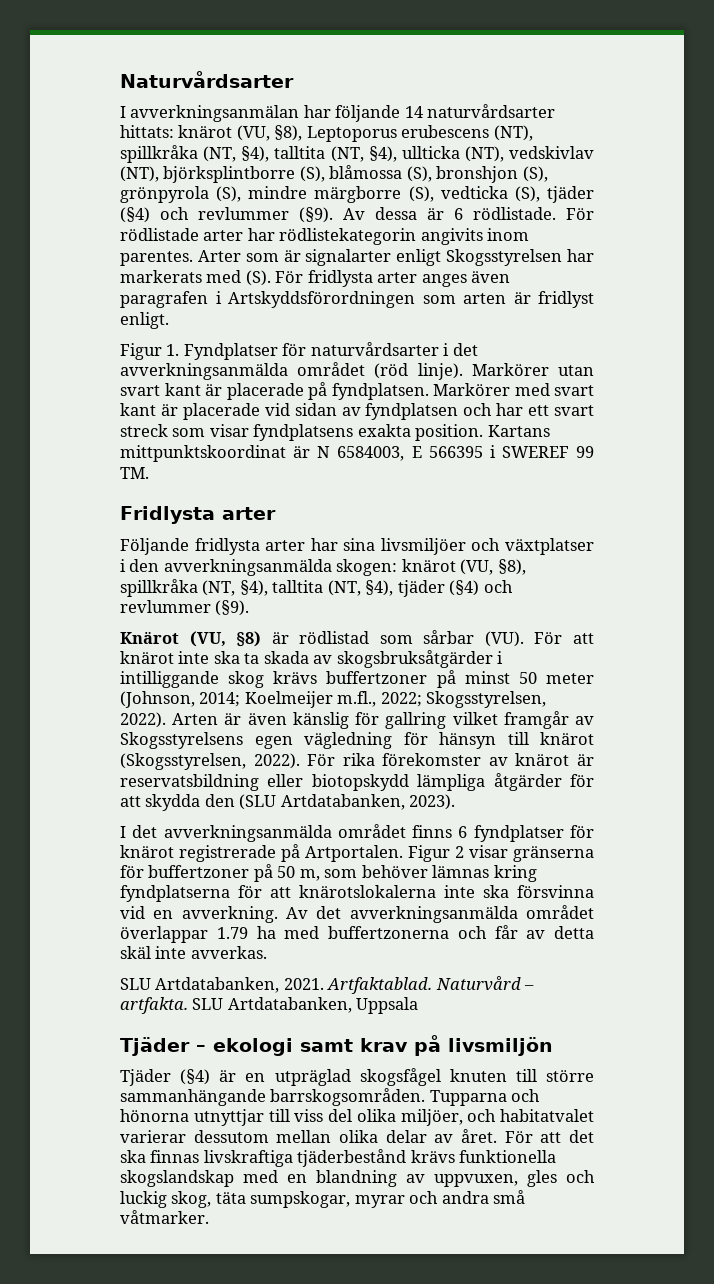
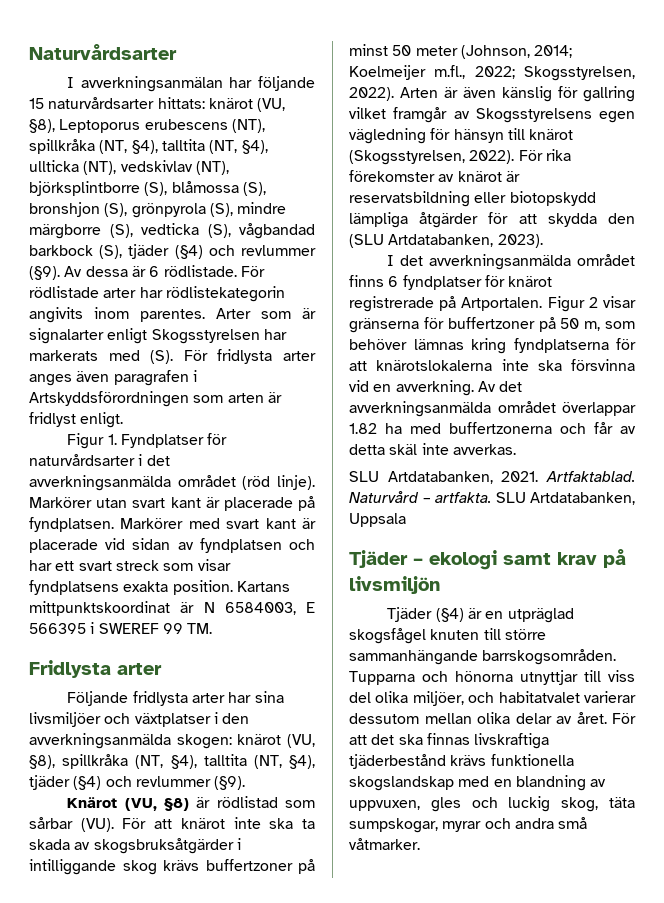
[404,106,423,118] 14 -> [29,98,44,109] 15
(540, 194) none -> [239,223,315,239] [29,245,123,259] vågbandad barkbock (S),
[216,927,248,939] 1.79 -> [349,423,377,434] 1.82

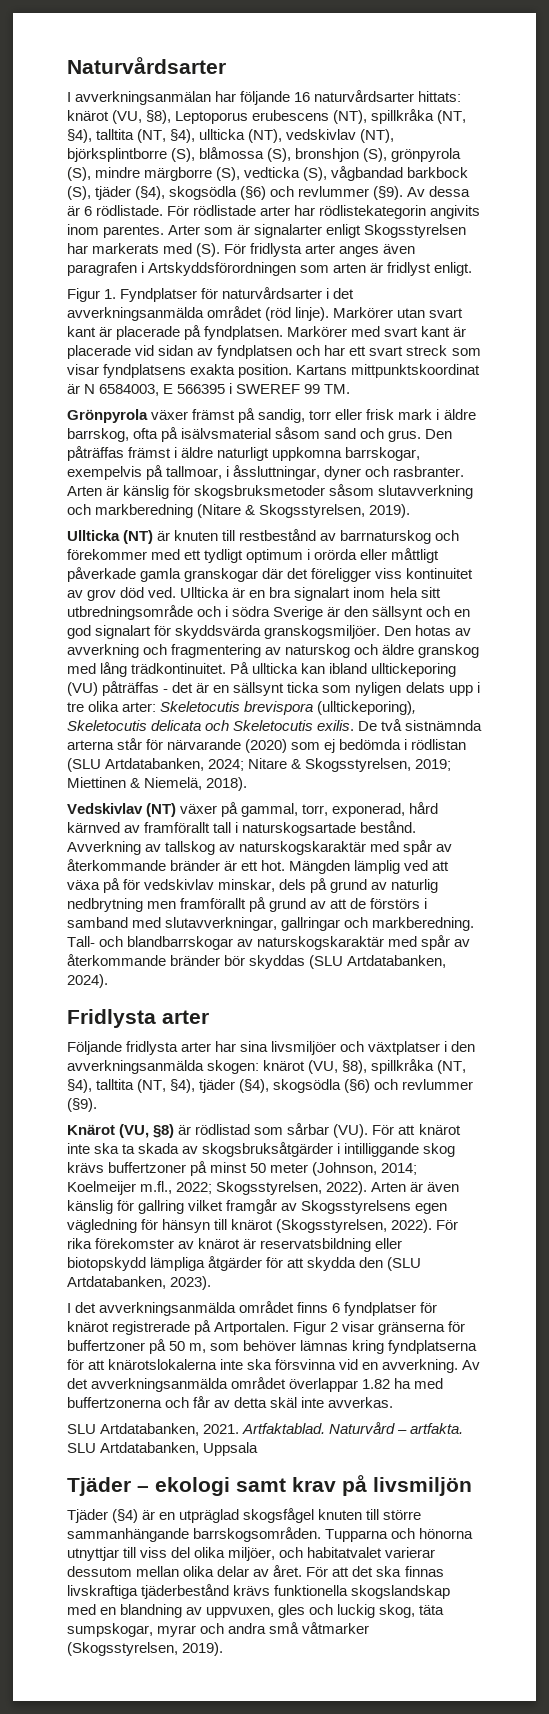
[29,98,44,109] 15 -> [294,92,311,102] 16
[174,245,203,259] (§4) -> [135,186,267,200] (§4), skogsödla (§6)
(213, 628) none -> [67,408,476,423] [67,427,453,442] [67,446,421,461] [67,465,465,480] [67,484,474,499] [67,504,411,518] [67,529,460,544] [67,548,440,563] [67,567,474,582] [67,587,441,601] [67,605,471,620] [67,625,472,639] [67,644,480,658] [67,662,457,677] [67,681,480,696] [67,701,417,715] [67,719,483,731] [67,738,467,753] [67,758,452,772] [67,777,248,791] [67,802,439,817] [67,821,417,836] [67,840,453,855] [67,859,450,874] [67,878,439,893] [67,897,428,912] [67,917,475,931] [67,935,471,950] [67,954,447,969] [67,974,108,988] // Grönpyrola växer främst på sandig, torr eller frisk mark i äldre barrskog, ofta på isälvsmaterial såsom sand och grus. Den påträffas främst i äldre naturligt uppkomna barrskogar, exempelvis på tallmoar, i åssluttningar, dyner och rasbranter. Arten är känslig för skogsbruksmetoder såsom slutavverkning och markberedning (Nitare & Skogsstyrelsen, 2019). // Ullticka (NT) är knuten till restbestånd av barrnaturskog och förekommer med ett tydligt optimum i orörda eller måttligt påverkade gamla granskogar där det föreligger viss kontinuitet av grov död ved. Ullticka är en bra signalart inom hela sitt utbredningsområde och i södra Sverige är den sällsynt och en god signalart för skyddsvärda granskogsmiljöer. Den hotas av avverkning och fragmentering av naturskog och äldre granskog med lång trädkontinuitet. På ullticka kan ibland ulltickeporing (VU) påträffas - det är en sällsynt ticka som nyligen delats upp i tre olika arter: Skeletocutis brevispora (ulltickeporing), Skeletocutis delicata och Skeletocutis exilis. De två sistnämnda arterna står för närvarande (2020) som ej bedömda i rödlistan (SLU Artdatabanken, 2024; Nitare & Skogsstyrelsen, 2019; Miettinen & Niemelä, 2018). // Vedskivlav (NT) växer på gammal, torr, exponerad, hård kärnved av framförallt tall i naturskogsartade bestånd. Avverkning av tallskog av naturskogskaraktär med spår av återkommande bränder är ett hot. Mängden lämplig ved att växa på för vedskivlav minskar, dels på grund av naturlig nedbrytning men framförallt på grund av att de förstörs i samband med slutavverkningar, gallringar och markberedning. Tall- och blandbarrskogar av naturskogskaraktär med spår av återkommande bränder bör skyddas (SLU Artdatabanken, 2024).
[73,776,102,790] (§4) -> [239,1079,371,1093] (§4), skogsödla (§6)
[349,838,420,850] våtmarker. -> [302,1622,370,1634] [67,1642,224,1656] våtmarker (Skogsstyrelsen, 2019).

